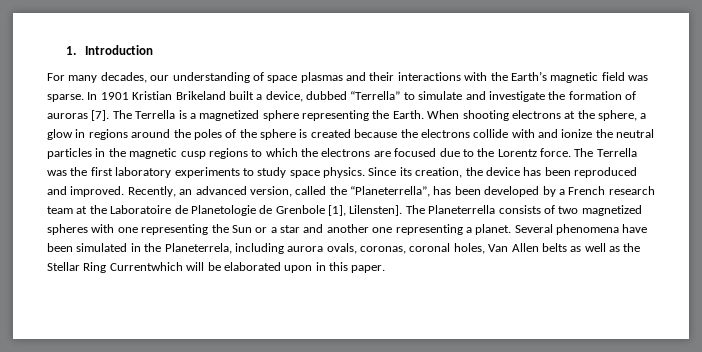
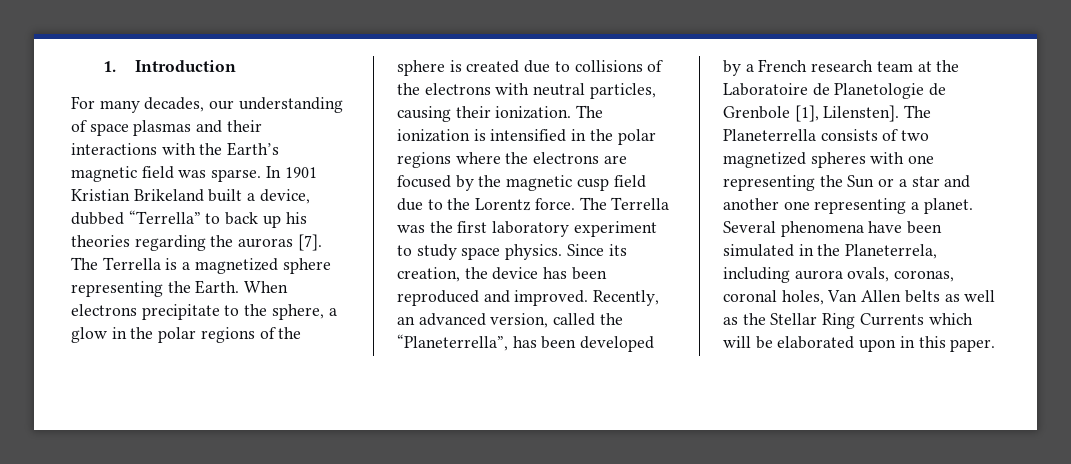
[418,91,636,102] simulate and investigate the formation of -> [225,212,307,228] [71,235,234,251] back up his theories regarding the
[462,110,576,121] shooting electrons at -> [71,304,240,320] electrons precipitate to
[88,129,222,140] regions around the poles -> [130,327,255,343] the polar regions
[354,129,655,138] [47,148,437,159] because the electrons collide with and ionize the neutral particles in the magnetic cusp regions to which the electrons are focused -> [524,60,664,73] [397,83,656,99] [397,105,604,122] [397,129,656,145] [397,152,627,168] [397,175,646,191] due to collisions of the electrons with neutral particles, causing their ionization. The ionization is intensified in the polar regions where the electrons are focused by the magnetic cusp field
[174,167,240,178] experiments -> [573,221,657,237] experiment
[109,262,183,271] Currentwhich -> [859,313,973,326] Currents which

